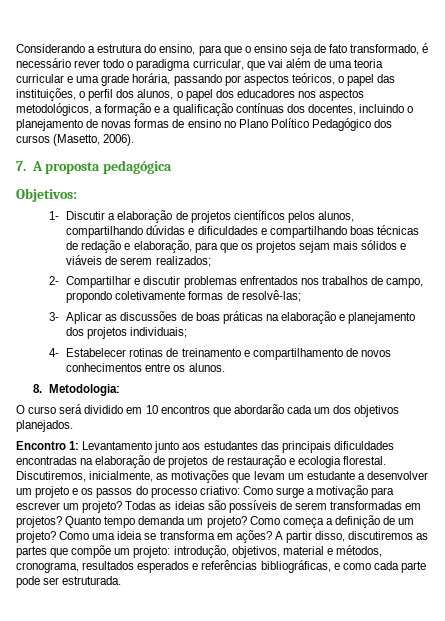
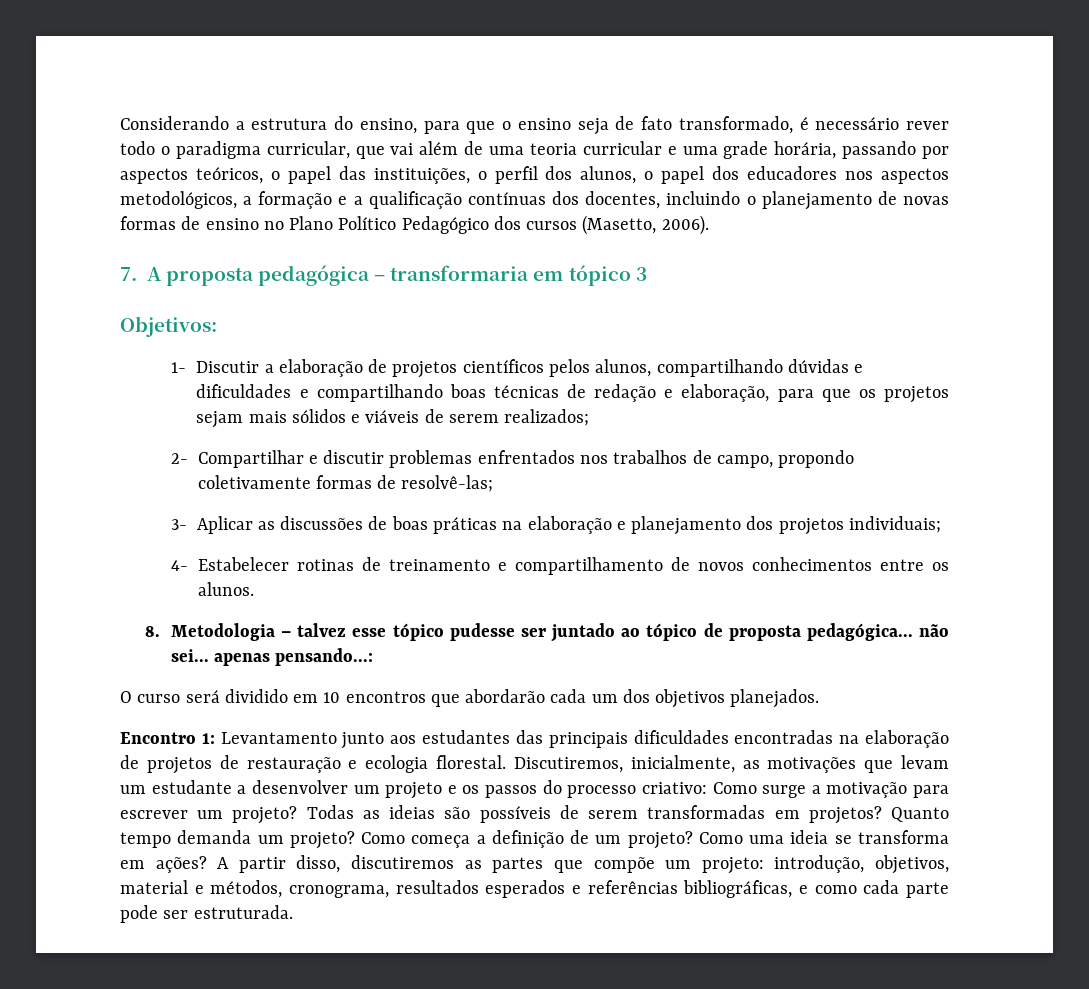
(173, 167) none -> [374,265,647,286] – transformaria em tópico 3
[49,384,121,396] Metodologia: -> [170,623,949,642] [170,648,374,666] Metodologia – talvez esse tópico pudesse ser juntado ao tópico de proposta pedagógica... não sei... apenas pensando...:

